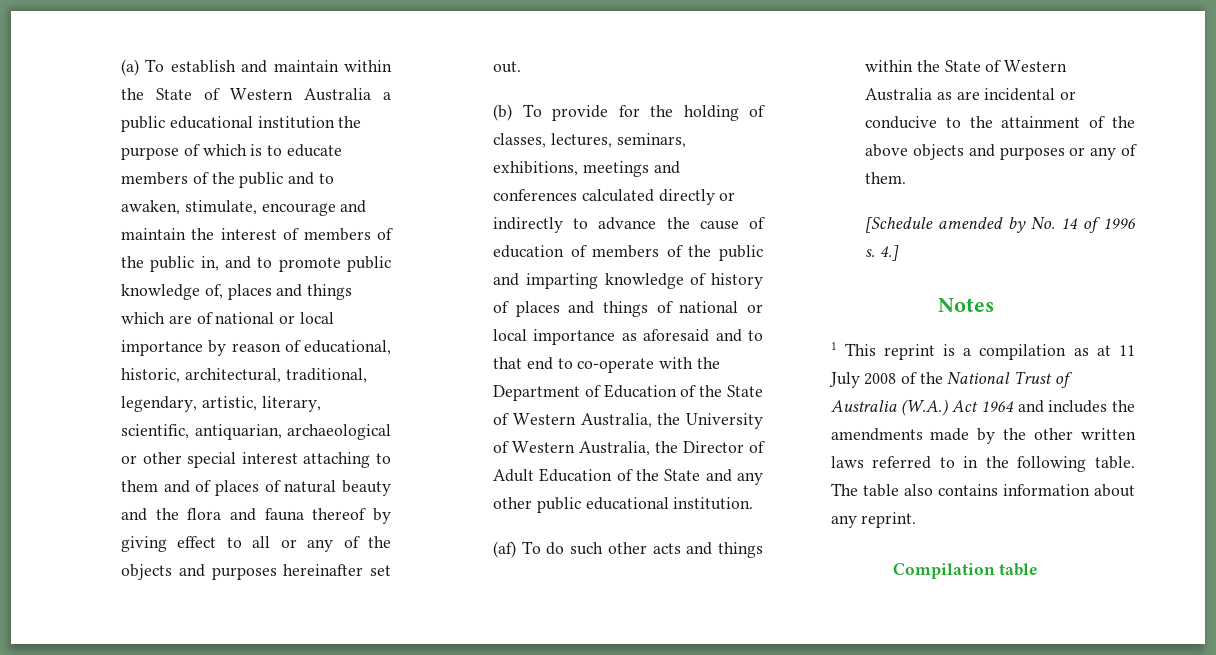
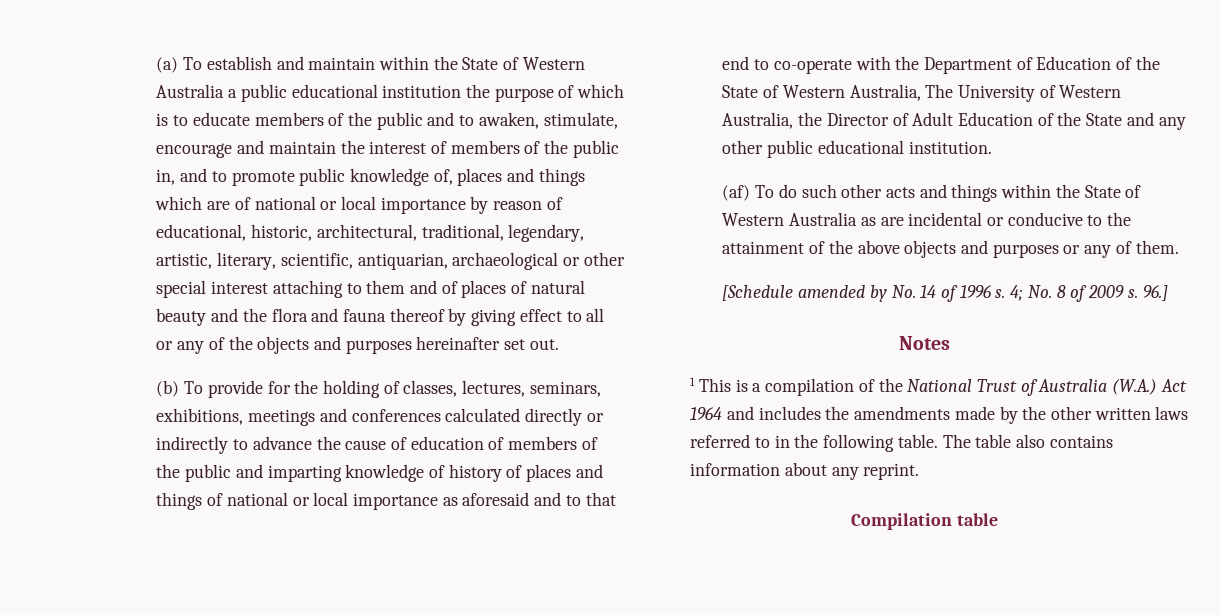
[657,413,681,425] the -> [925,84,954,98] The
[879,245,899,261] 4.] -> [1010,285,1168,302] 4; No. 8 of 2009 s. 96.]
[883,344,935,360] reprint -> (731, 385) none
[1073,345,1135,356] [828,372,897,388] as at 11 July 2008 -> (855, 387) none

